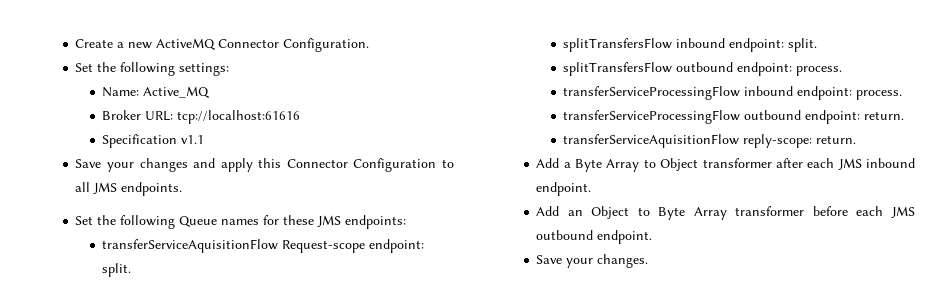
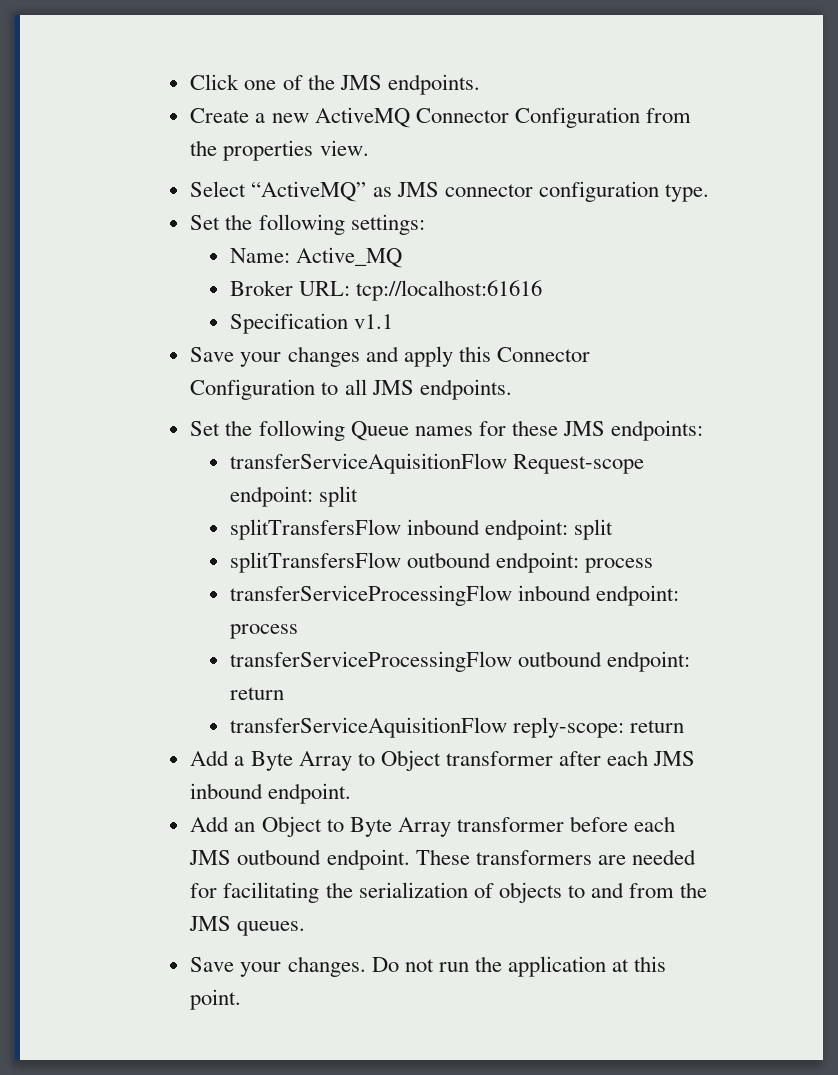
(75, 43) none -> [190,74,480,95] Click one of the JMS endpoints. //
[283,38,370,52] Configuration. -> [514,107,691,128] [190,140,369,161] [190,181,709,202] Configuration from the properties view. // Select “ActiveMQ” as JMS connector configuration type.
[102,263,132,277] split. -> [319,486,359,507] split
[788,38,818,52] split. -> [574,519,614,540] split
[796,66,843,76] process. -> [585,558,654,573] process
[856,90,903,100] process. -> [229,624,298,639] process
[864,111,905,120] return. -> [229,687,284,700] return
[816,135,857,144] return. -> [630,720,685,733] return
[536,254,649,268] // Save your changes. -> [415,849,696,865] [190,882,708,903] [189,916,306,936] [190,956,667,977] [190,989,242,1010] These transformers are needed for facilitating the serialization of objects to and from the JMS queues. // Save your changes. Do not run the application at this point.

